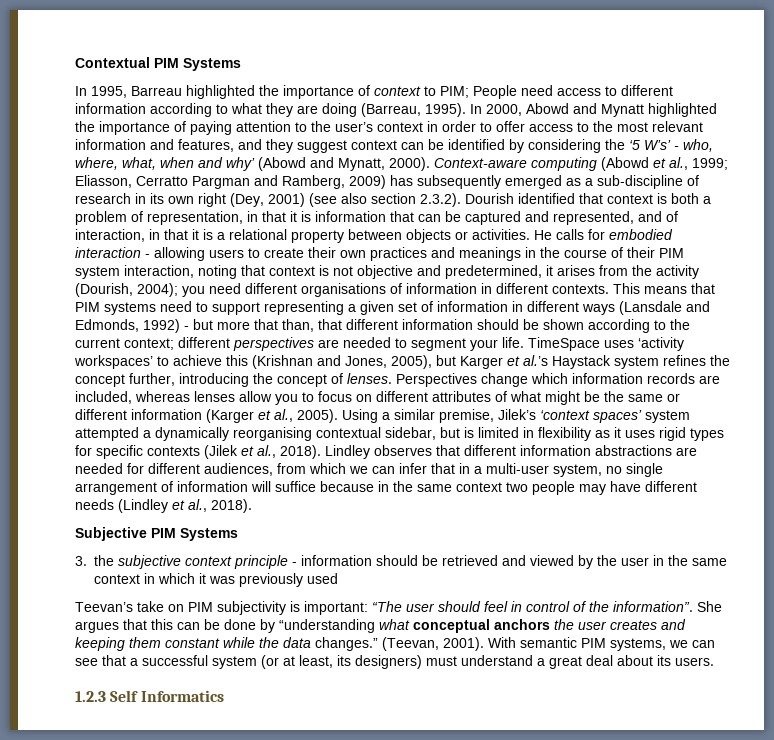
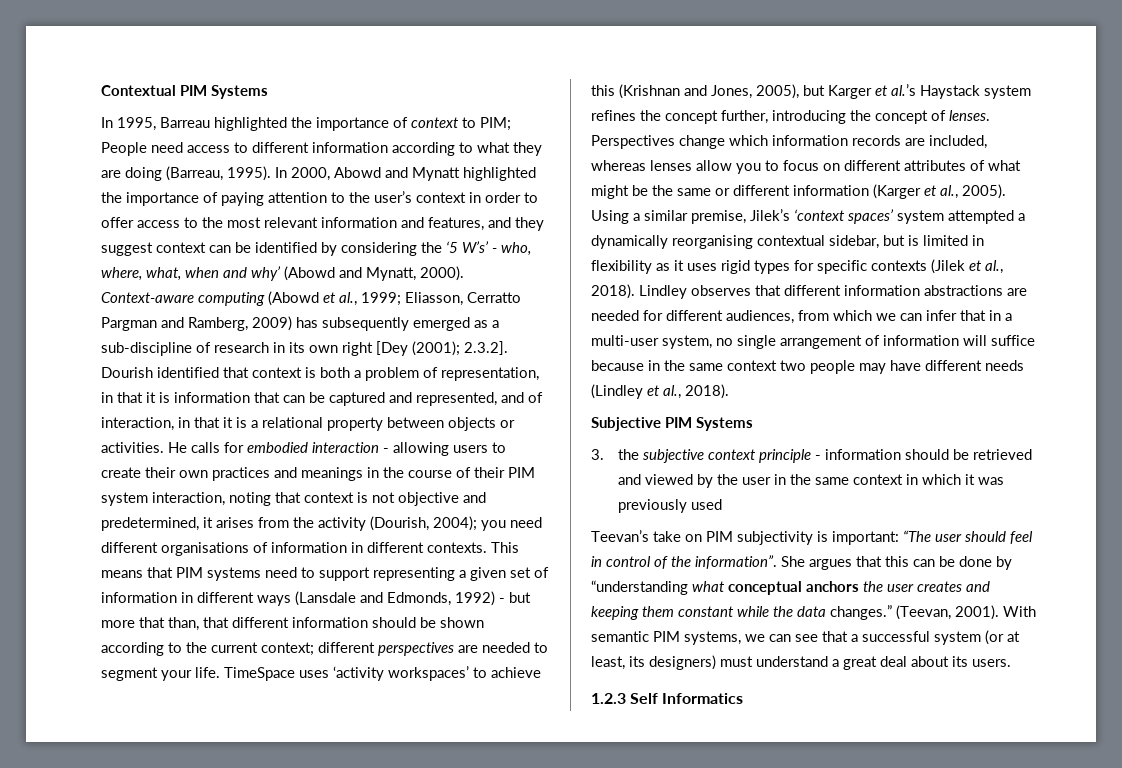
[230,193,461,207] (Dey, 2001) (see also section 2.3.2). -> [376,341,508,356] [Dey (2001); 2.3.2].

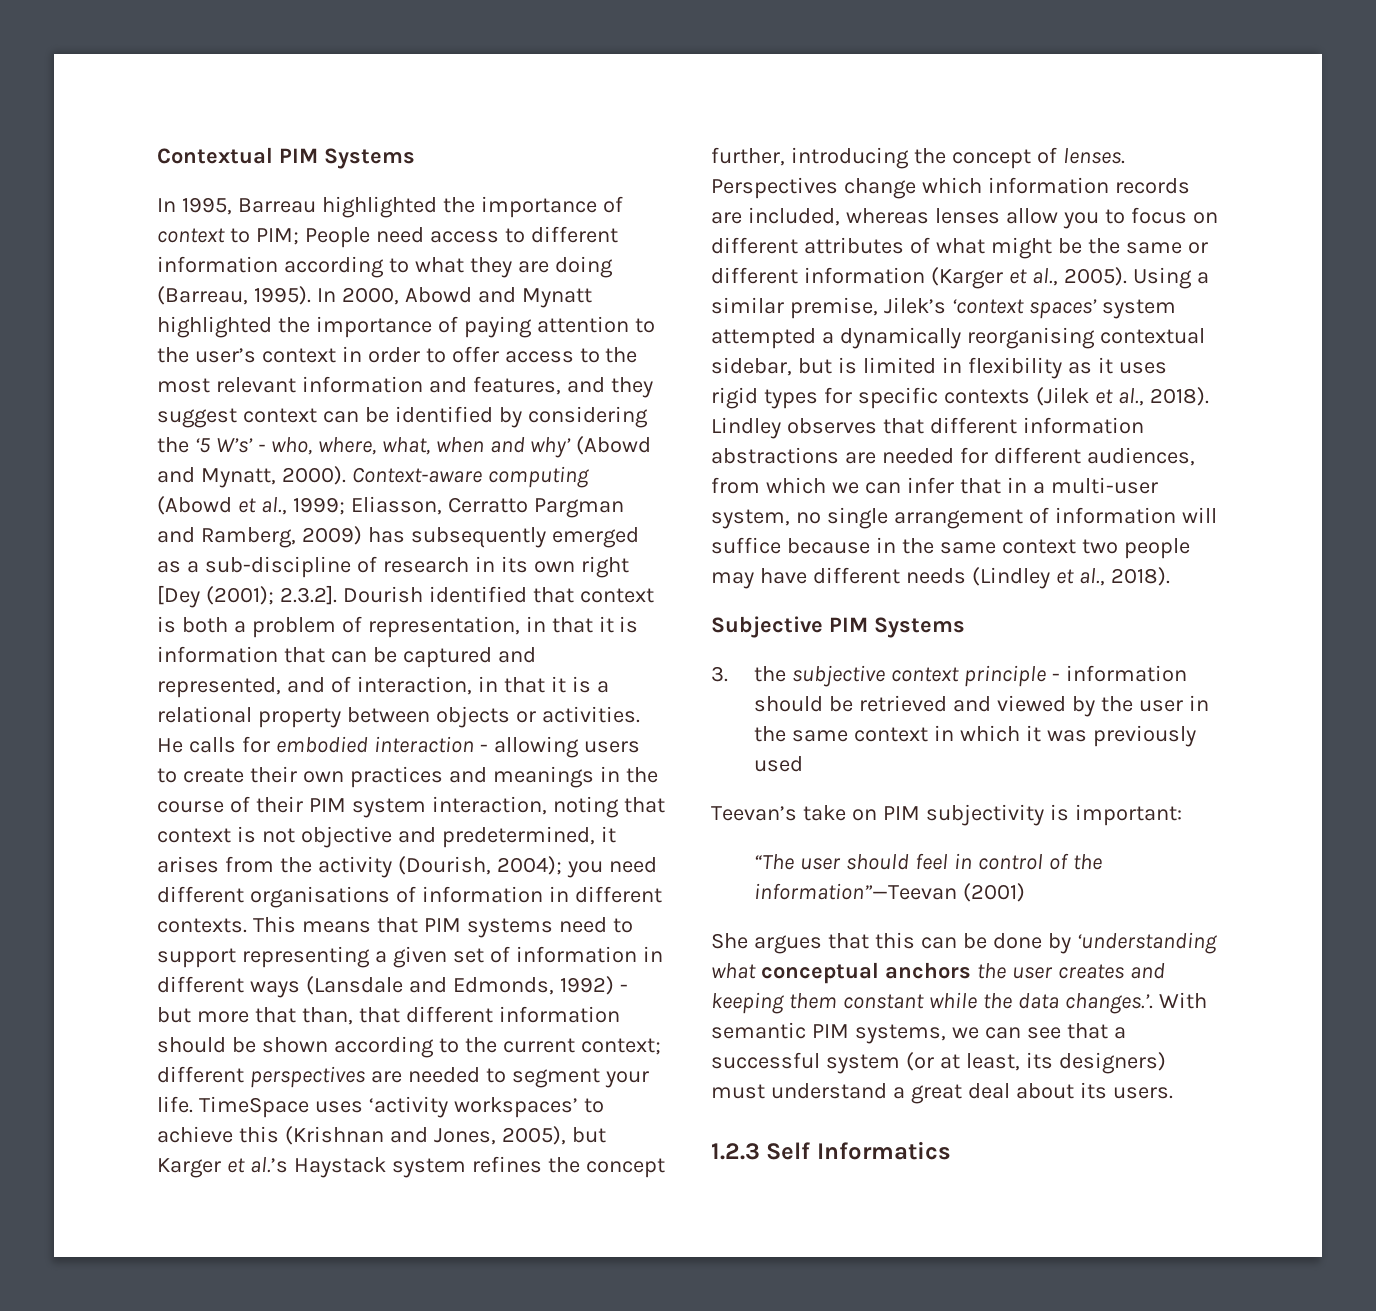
(899, 538) none -> (1182, 815) //
[695,555,777,569] information”. -> [754,883,1026,902] information”—Teevan (2001) //
[591,580,688,595] “understanding -> [1076,932,1217,954] ‘understanding
[830,605,999,620] changes.” (Teevan, 2001). -> [1064,993,1153,1014] changes.’.

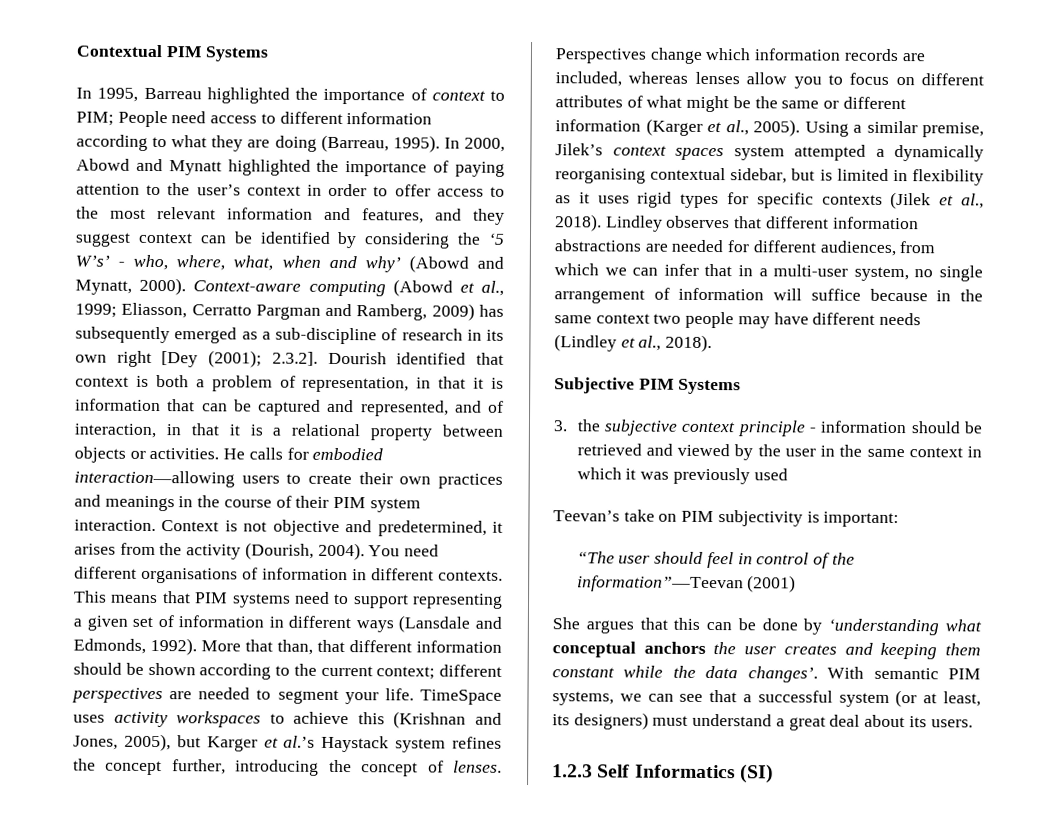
[373,736,579,758] interaction - allowing -> [74,470,235,488] interaction—allowing
[431,796,665,818] [157,828,231,843] interaction, noting that context -> [74,519,220,532] interaction. Context
[496,856,603,878] 2004); you -> [317,542,401,561] 2004). You
[559,976,628,995] [157,1007,249,1023] 1992) - but more -> [150,637,241,656] 1992). More
[368,1096,578,1118] ‘activity workspaces’ -> [113,711,262,728] activity workspaces
[951,299,1097,319] ‘context spaces’ -> [612,145,724,161] context spaces
[1064,993,1153,1014] changes.’. -> [747,666,818,683] changes’.
(951, 1150) none -> [739,764,774,784] (SI)

